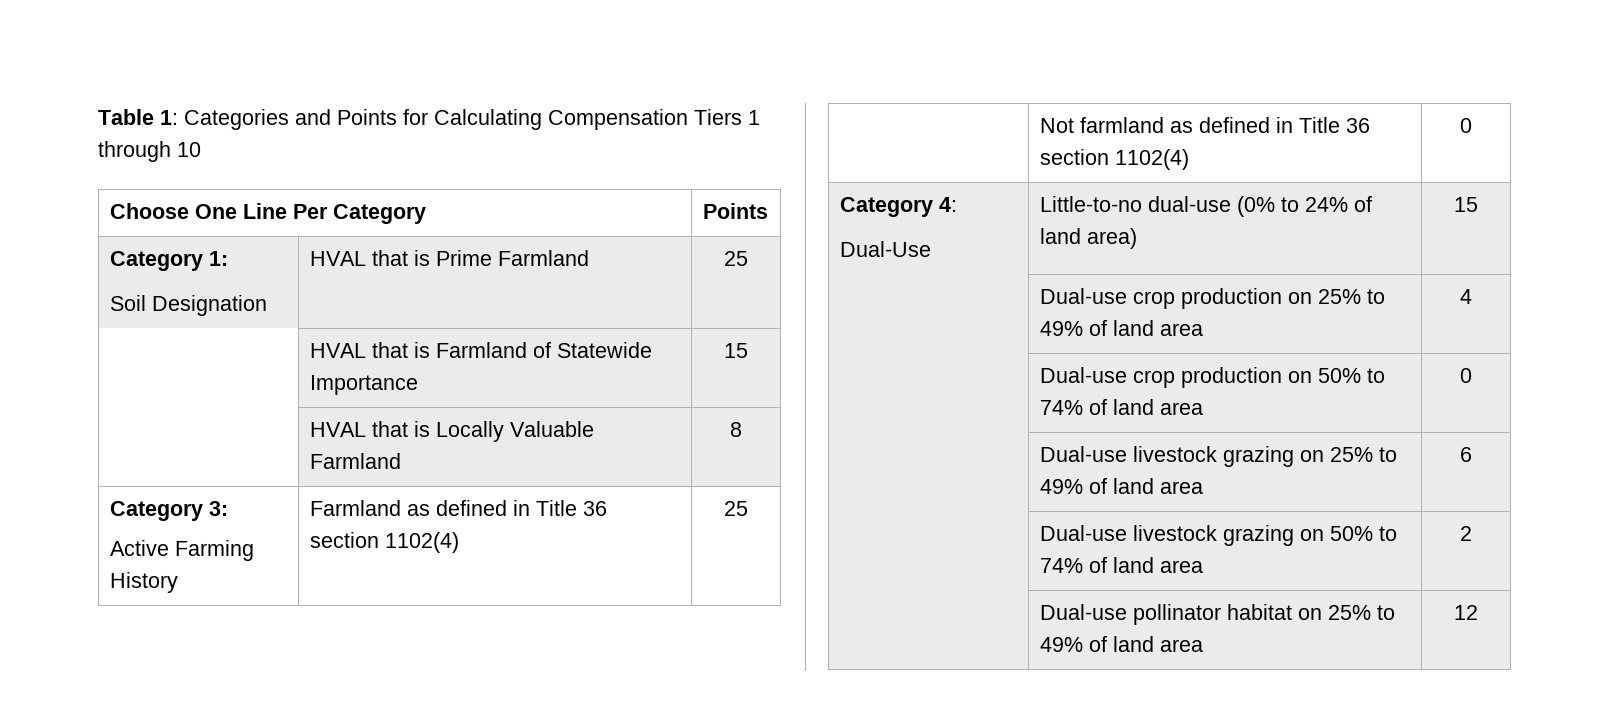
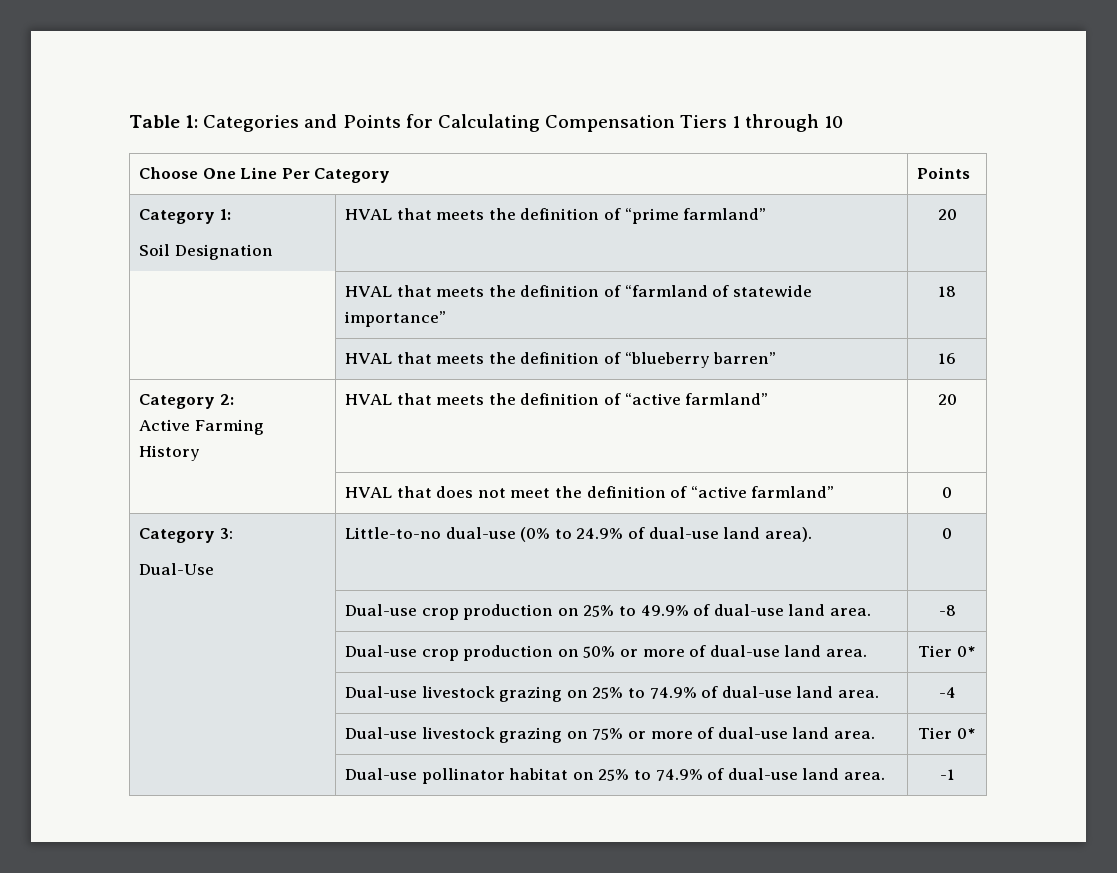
[413,250,589,266] [724,251,748,266] [309,342,652,358] [309,375,418,395] [724,343,748,358] [309,421,594,442] [309,453,401,469] [730,422,742,437] [109,501,228,521] is Prime Farmland | 25 // | HVAL that is Farmland of Statewide Importance | 15 // | HVAL that is Locally Valuable Farmland | 8 // Category 3: -> [436,208,767,224] [937,209,957,220] [344,285,812,297] [343,311,446,327] [938,286,956,297] [344,352,777,368] [938,353,956,364] [138,394,234,409] meets the definition of “prime farmland” | 20 // | HVAL that meets the definition of “farmland of statewide importance” | 18 // | HVAL that meets the definition of “blueberry barren” | 16 // Category 2:
[309,500,607,516] [309,532,459,553] [724,501,748,516] [1039,117,1370,133] [1039,149,1189,170] Farmland as defined in Title 36 section 1102(4) | 25 // | Not farmland as defined in Title 36 section 1102(4) -> [344,393,769,405] [937,394,957,405] [344,486,835,498] HVAL that meets the definition of “active farmland” | 20 // | HVAL that does not meet the definition of “active farmland”
[938,197,957,212] 4: -> [219,528,233,539] 3:
[1304,196,1372,212] [1039,228,1137,249] [1454,197,1478,212] 24% of land area) | 15 -> [576,527,812,542] [942,528,952,539] 24.9% of dual-use land area). | 0
[1039,320,1203,336] [1460,289,1472,304] 49% of land area | 4 -> [640,604,871,616] [938,605,956,616] 49.9% of dual-use land area. | -8
[1366,368,1385,383] [1039,399,1203,415] [1460,368,1472,383] to 74% of land area | 0 -> [619,645,867,657] [918,645,976,657] or more of dual-use land area. | Tier 0*
[1039,478,1203,494] [1460,447,1472,462] [1039,525,1397,546] [1039,557,1203,573] [1460,526,1472,541] 49% of land area | 6 // | Dual-use livestock grazing on 50% to 74% of land area | 2 -> [649,686,879,699] [938,687,956,698] [344,727,875,743] [918,727,976,739] 74.9% of dual-use land area. | -4 // | Dual-use livestock grazing on 75% or more of dual-use land area. | Tier 0*
[1039,636,1203,652] [1454,605,1478,620] 49% of land area | 12 -> [655,768,885,781] [939,769,955,780] 74.9% of dual-use land area. | -1

